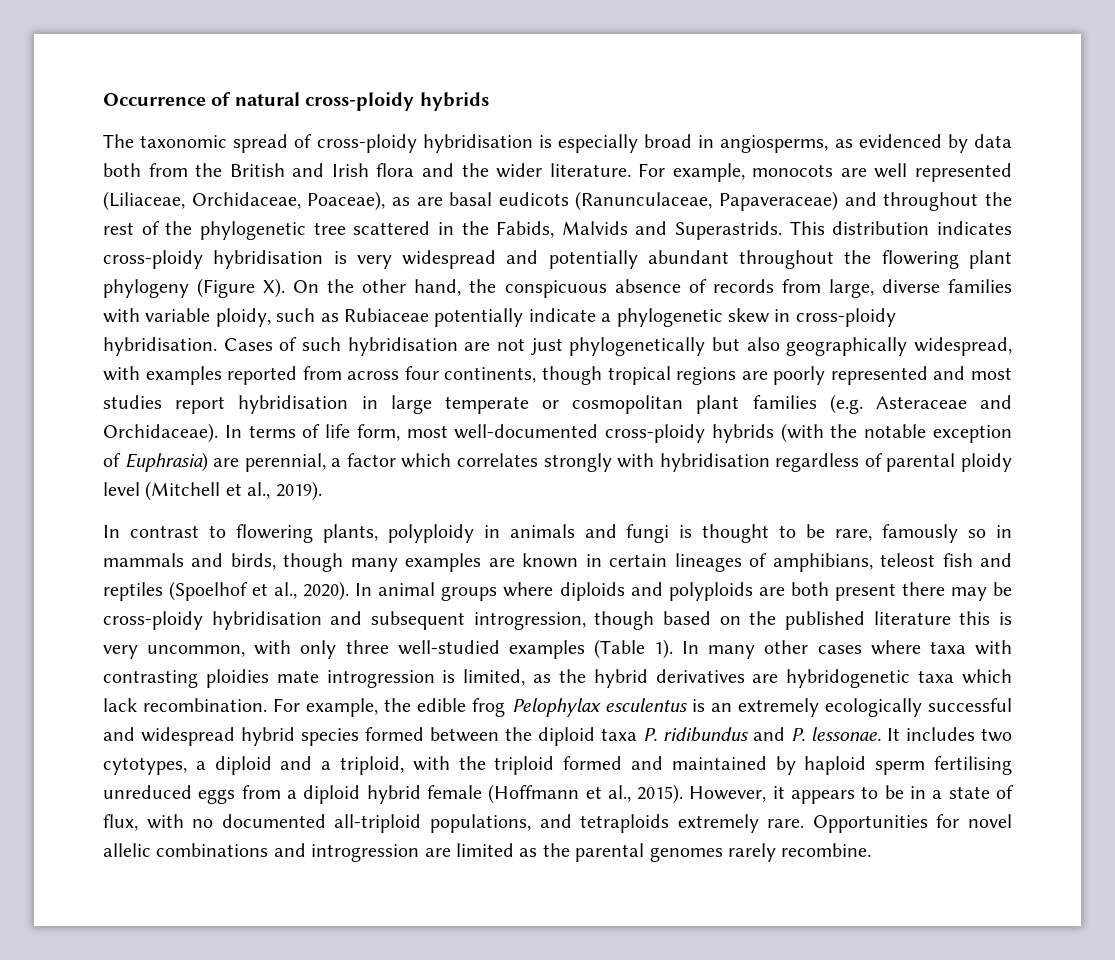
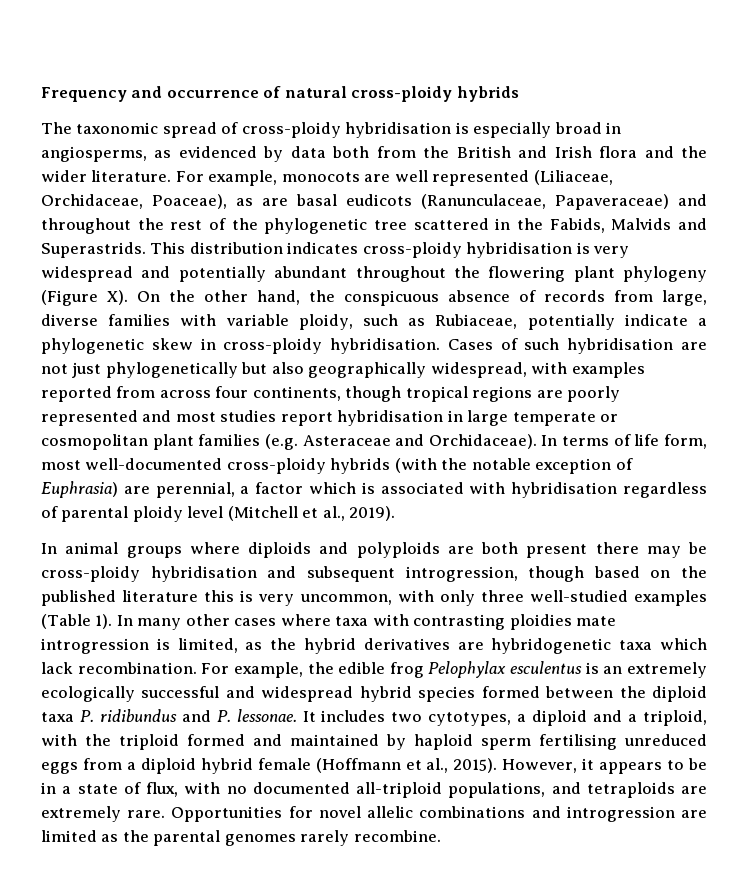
[103,93,206,106] Occurrence -> [41,86,259,102] Frequency and occurrence
[344,308,429,322] Rubiaceae -> [435,314,518,329] Rubiaceae,
[457,453,612,472] correlates strongly -> [361,482,464,494] is associated
[129,524,1013,543] [103,553,1012,572] [103,581,373,601] contrast to flowering plants, polyploidy in animals and fungi is thought to be rare, famously so in mammals and birds, though many examples are known in certain lineages of amphibians, teleost fish and reptiles (Spoelhof et al., 2020). In -> (57, 548) none
(670, 823) none -> [681,786,707,794] are

